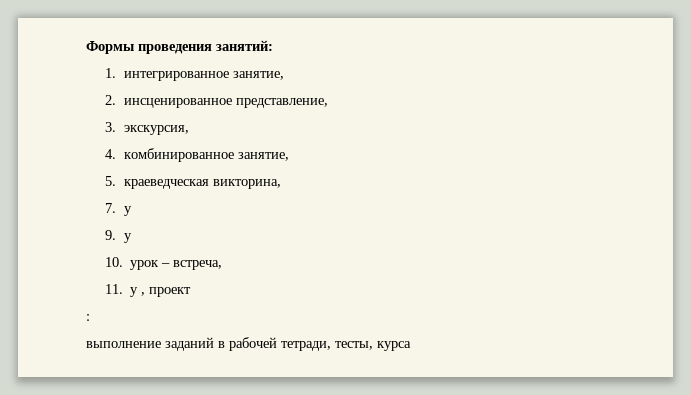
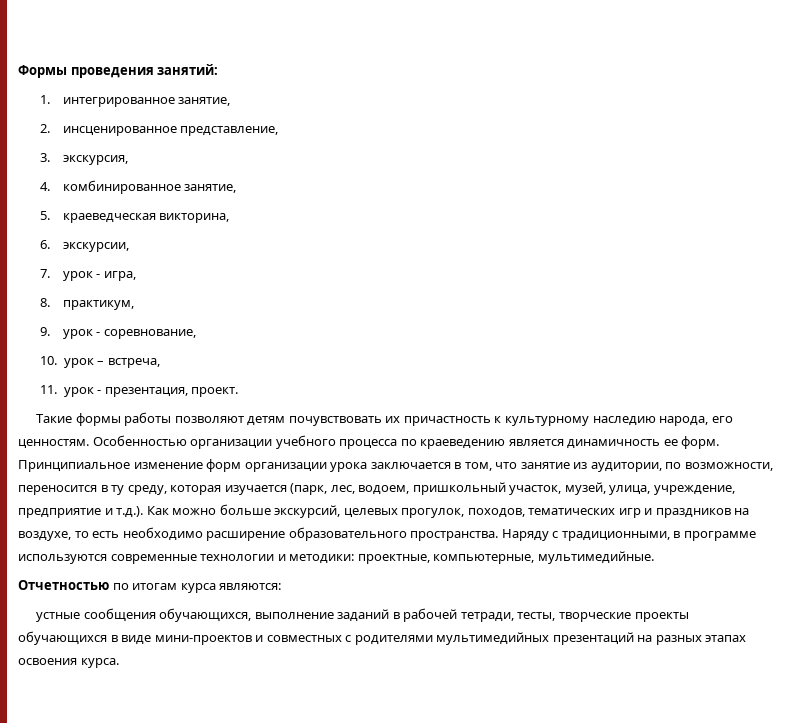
[104,203,132,216] [104,230,132,243] 7. у // 9. у -> [40,240,129,252] [40,269,136,281] [40,298,134,310] [40,327,196,339] 6. экскурсии, // 7. урок - игра, // 8. практикум, // 9. урок - соревнование,
[130,287,192,297] [86,314,90,321] у , проект // : // -> [63,387,239,397] [36,412,733,426] [18,435,720,449] [18,459,773,472] [18,482,735,495] [18,504,750,518] [18,527,756,541] [18,551,654,564] [18,580,282,593] [36,608,252,622] урок - презентация, проект. // Такие формы работы позволяют детям почувствовать их причастность к культурному наследию народа, его ценностям. Особенностью организации учебного процесса по краеведению является динамичность ее форм. Принципиальное изменение форм организации урока заключается в том, что занятие из аудитории, по возможности, переносится в ту среду, которая изучается (парк, лес, водоем, пришкольный участок, музей, улица, учреждение, предприятие и т.д.). Как можно больше экскурсий, целевых прогулок, походов, тематических игр и праздников на воздухе, то есть необходимо расширение образовательного пространства. Наряду с традиционными, в программе используются современные технологии и методики: проектные, компьютерные, мультимедийные. // Отчетностью по итогам курса являются: // устные сообщения обучающихся,
[377,341,411,351] курса -> [558,612,689,622] [18,631,747,645] [18,658,119,668] творческие проекты обучающихся в виде мини-проектов и совместных с родителями мультимедийных презентаций на разных этапах освоения курса.

